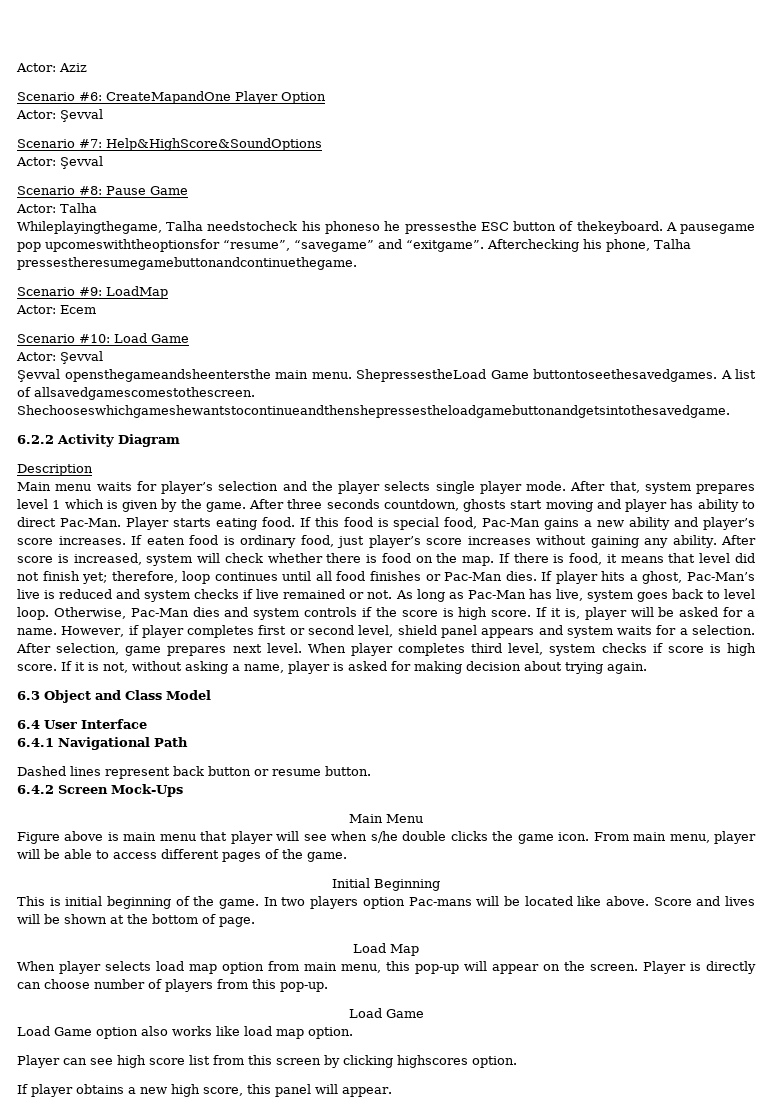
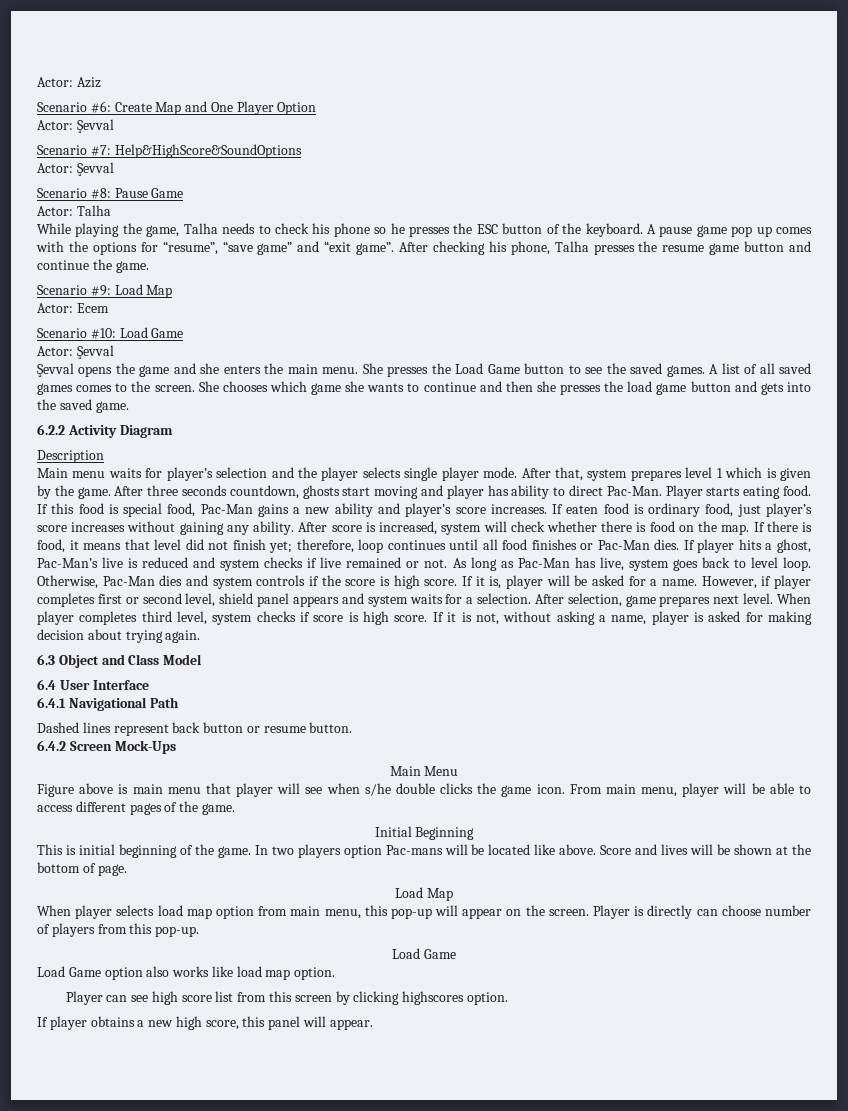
[106,91,231,104] CreateMapandOne -> [114,101,233,115] Create Map and One
[17,221,755,234] [17,239,691,252] [17,257,357,270] Whileplayingthegame, Talha needstocheck his phoneso he pressesthe ESC button of thekeyboard. A pausegame pop upcomeswiththeoptionsfor “resume”, “savegame” and “exitgame”. Afterchecking his phone, Talha pressestheresumegamebuttonandcontinuethegame. -> [37,223,812,237] [36,241,811,255] [37,259,149,273] While playing the game, Talha needs to check his phone so he presses the ESC button of the keyboard. A pause game pop up comes with the options for “resume”, “save game” and “exit game”. After checking his phone, Talha presses the resume game button and continue the game.
[106,286,168,299] LoadMap -> [114,284,173,298] Load Map
[64,369,756,382] [17,387,255,400] [17,405,730,418] opensthegameandsheentersthe main menu. ShepressestheLoad Game buttontoseethesavedgames. A list of allsavedgamescomestothescreen. Shechooseswhichgameshewantstocontinueandthenshepressestheloadgamebuttonandgetsintothesavedgame. -> [78,363,812,377] [37,381,812,395] [37,399,129,413] opens the game and she enters the main menu. She presses the Load Game button to see the saved games. A list of all saved games comes to the screen. She chooses which game she wants to continue and then she presses the load game button and gets into the saved game.

